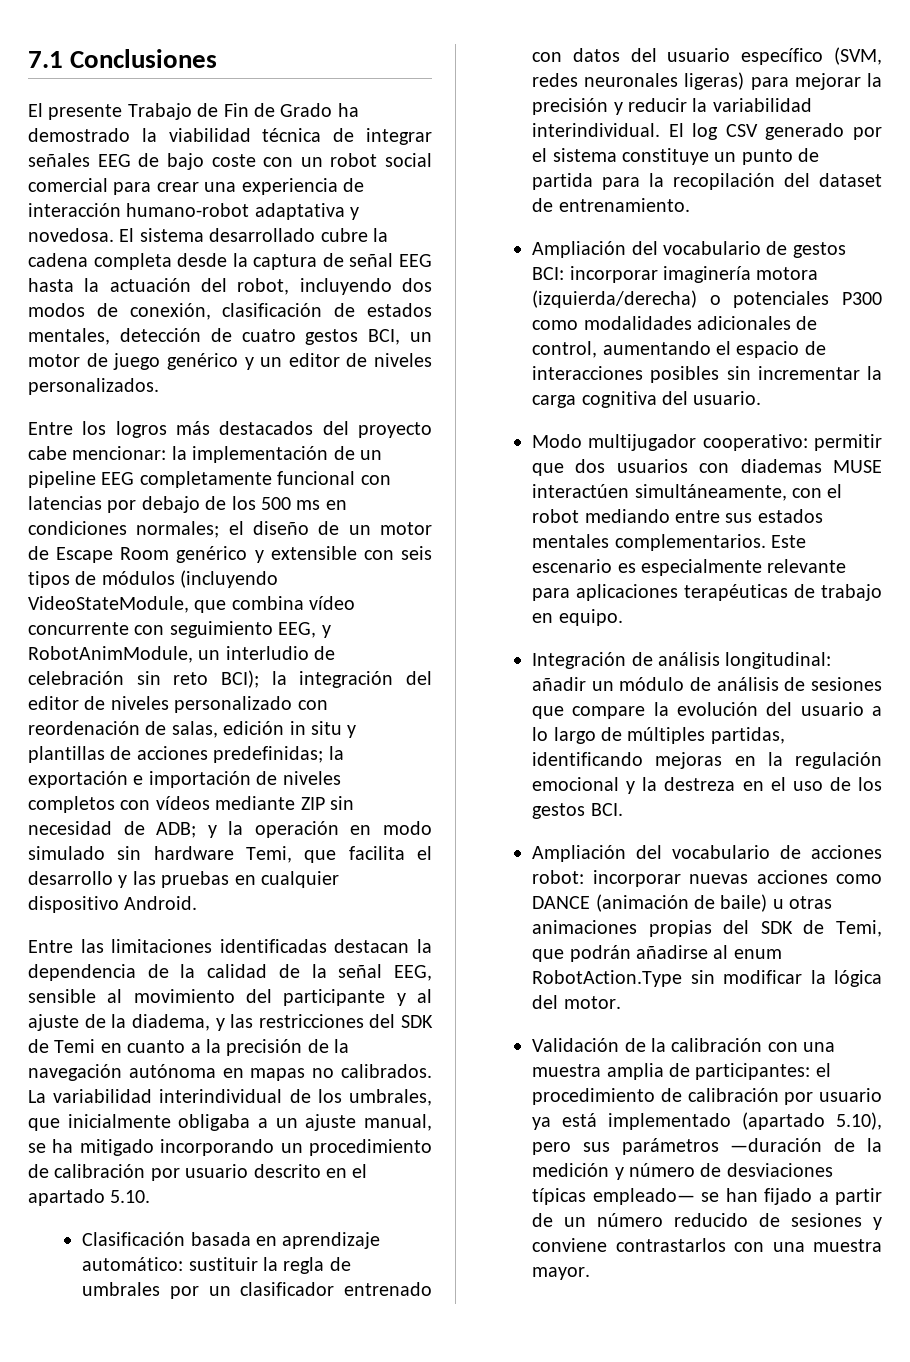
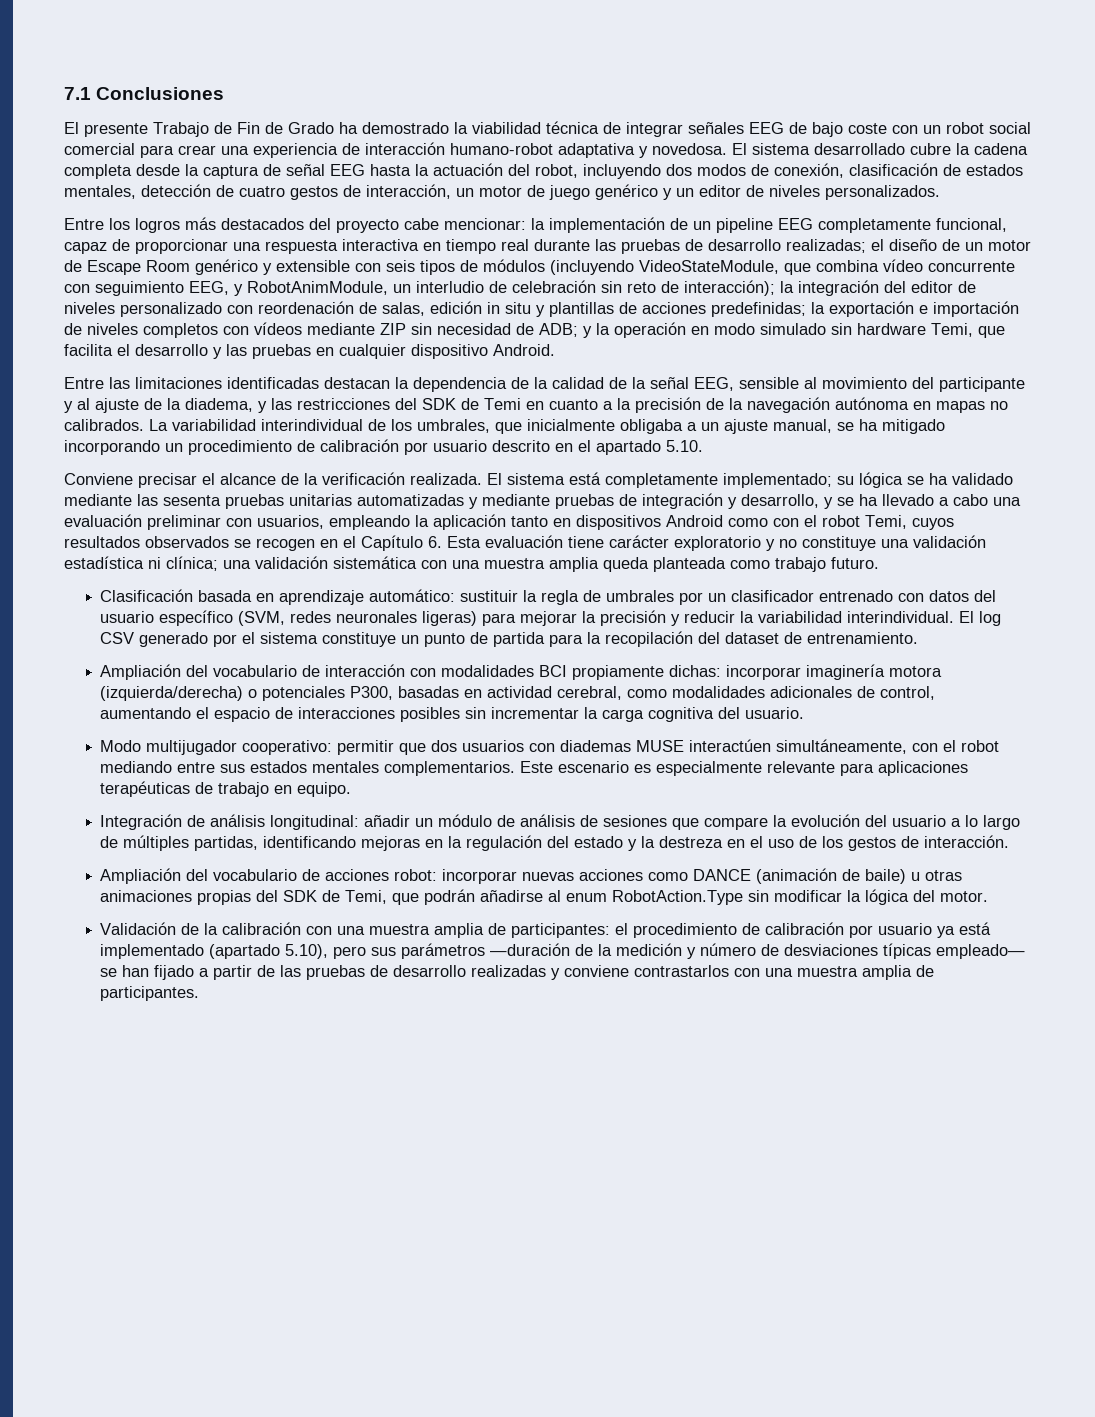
[368,329,401,345] BCI, -> [343,184,451,199] de interacción,
[277,471,391,485] [28,496,347,513] [28,521,220,538] funcional con latencias por debajo de los 500 ms en condiciones normales; -> [936,218,1007,232] [64,239,866,254] funcional, capaz de proporcionar una respuesta interactiva en tiempo real durante las pruebas de desarrollo realizadas;
[221,670,260,688] BCI); -> [661,280,775,296] de interacción);
(151, 1196) none -> [64,472,1013,488] [64,493,1021,509] [64,514,954,530] [64,535,986,551] [64,556,879,572] // Conviene precisar el alcance de la verificación realizada. El sistema está completamente implementado; su lógica se ha validado mediante las sesenta pruebas unitarias automatizadas y mediante pruebas de integración y desarrollo, y se ha llevado a cabo una evaluación preliminar con usuarios, empleando la aplicación tanto en dispositivos Android como con el robot Temi, cuyos resultados observados se recogen en el Capítulo 6. Esta evaluación tiene carácter exploratorio y no constituye una validación estadística ni clínica; una validación sistemática con una muestra amplia queda planteada como trabajo futuro.
[792,242,846,258] [532,267,565,280] gestos BCI: -> [325,664,722,680] interacción con modalidades BCI propiamente dichas:
[842,292,882,305] P300 -> [350,686,623,700] P300, basadas en actividad cerebral,
[532,777,620,791] emocional -> [547,836,624,848] del estado
[590,803,623,816] BCI. -> [901,835,1010,848] de interacción.
[564,1213,863,1227] un número reducido de sesiones -> [280,965,547,980] las pruebas de desarrollo realizadas
[532,1267,591,1280] mayor. -> [862,965,935,980] [100,986,200,1001] amplia de participantes.

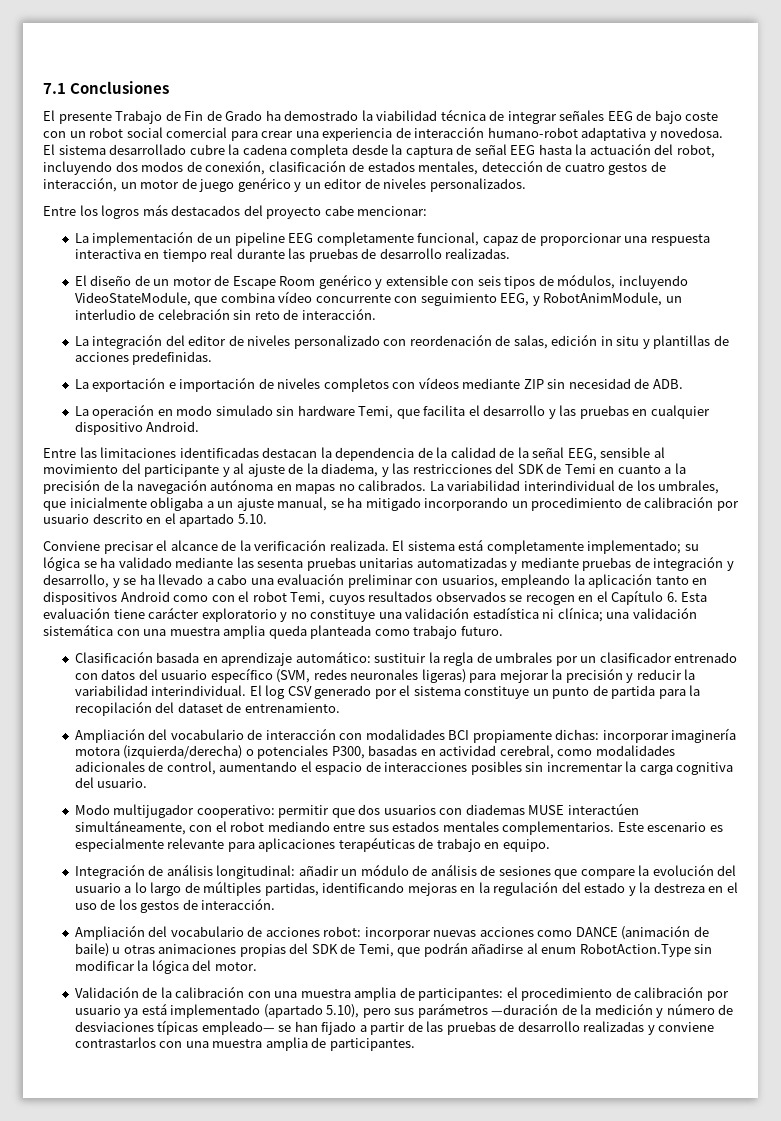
[531,218,545,230] la -> [74,233,89,243] // La
[786,239,884,253] realizadas; el -> [445,248,511,259] [74,275,87,286] realizadas. // El
[483,259,634,275] módulos (incluyendo -> [557,274,688,289] módulos, incluyendo
[684,280,794,296] interacción); la -> [301,308,376,320] [74,336,89,346] interacción. // La
[711,302,825,317] predefinidas; la -> [132,351,213,365] [74,379,89,389] predefinidas. // La
[539,323,610,338] ADB; y la -> [652,379,683,389] [74,406,89,416] ADB. // La

